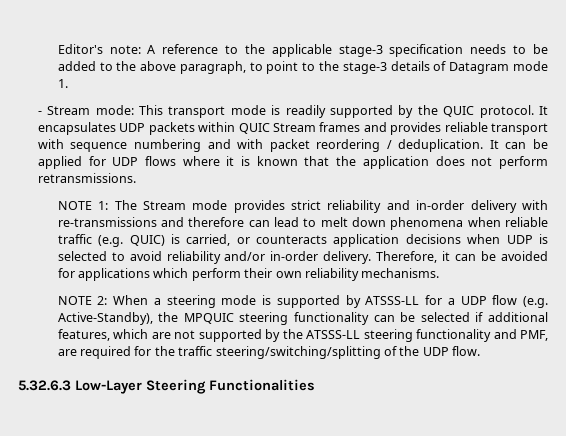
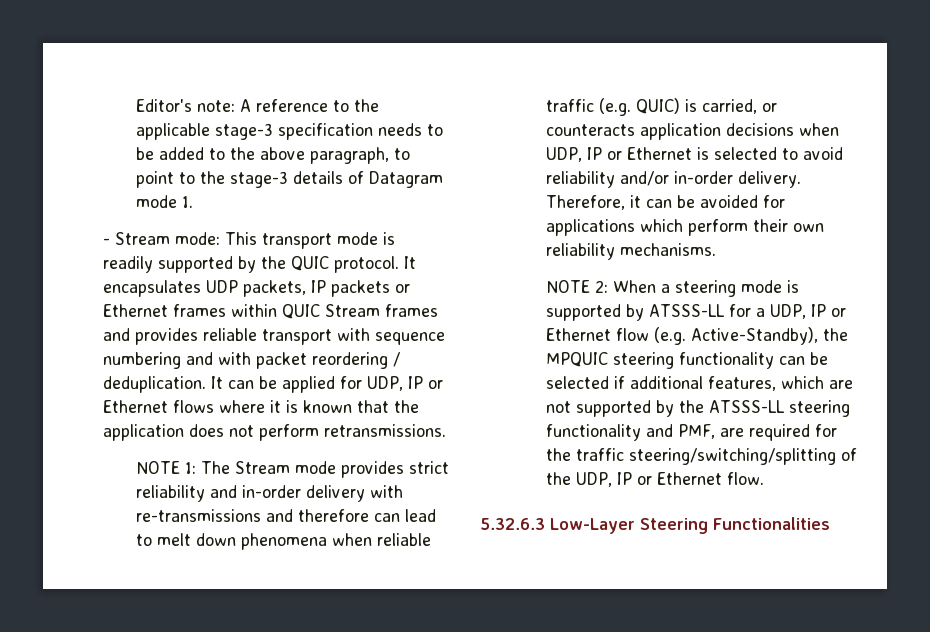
[148,122,195,135] packets -> [243,280,411,297] [103,304,227,317] packets, IP packets or Ethernet frames
[112,157,139,166] UDP -> [367,376,444,391] [103,400,169,413] UDP, IP or Ethernet
[506,235,533,244] UDP -> [545,147,692,162] UDP, IP or Ethernet
[460,296,487,305] UDP -> [769,304,846,319] [545,328,611,341] UDP, IP or Ethernet
[422,347,449,356] UDP -> [575,472,722,487] UDP, IP or Ethernet

